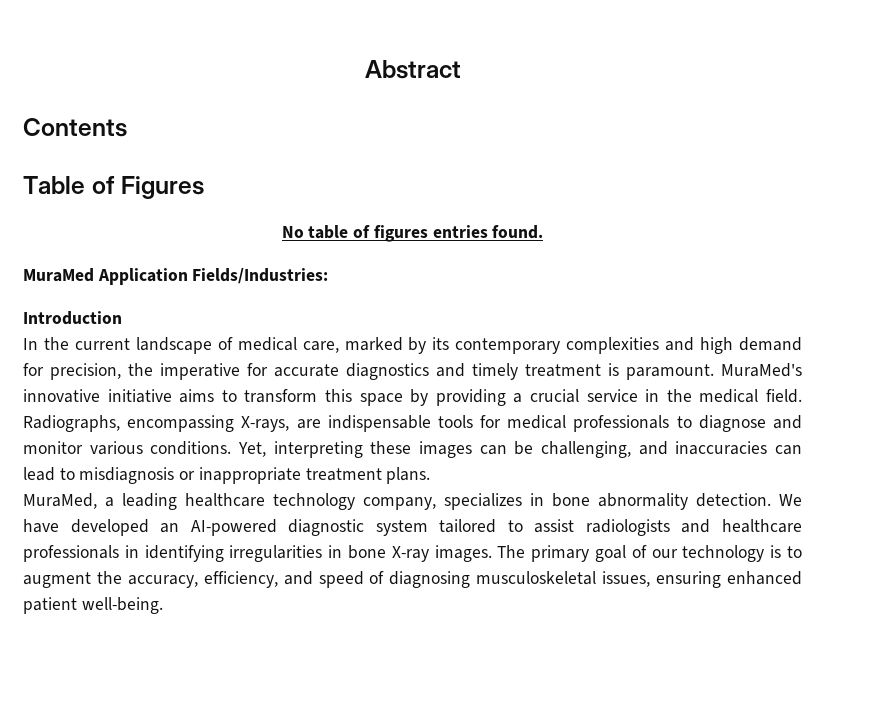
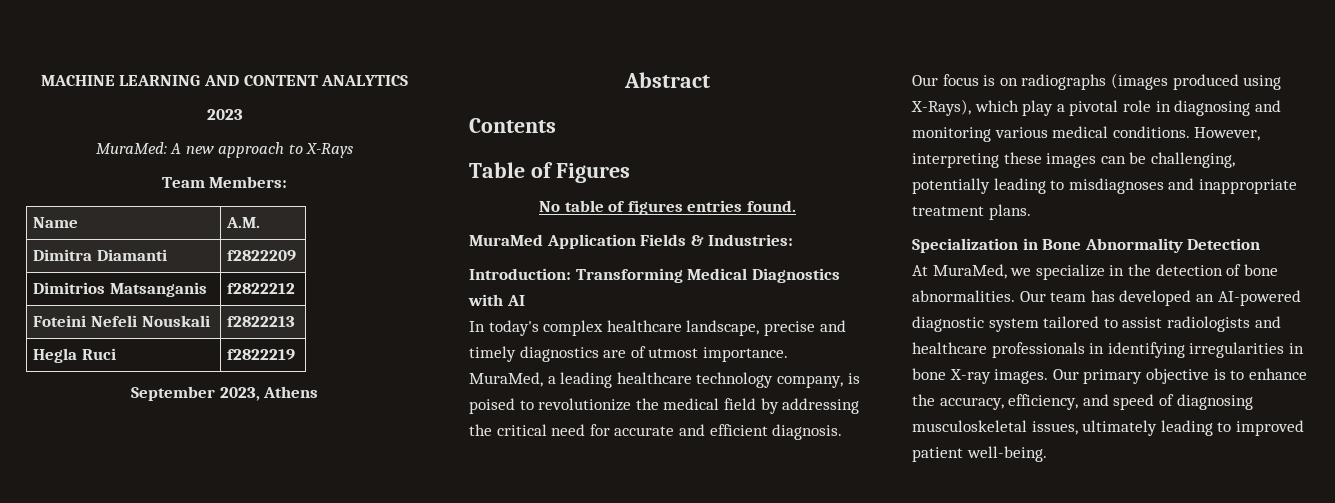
(364, 69) none -> [40,75,409,86] [206,109,243,120] [95,142,354,158] [161,176,288,188] [33,217,79,228] [226,217,261,228] [33,249,168,261] [227,250,297,261] [33,282,208,297] [227,283,296,294] [33,315,210,327] [227,316,296,327] [33,348,117,363] [227,349,296,360] [130,386,319,401] MACHINE LEARNING AND CONTENT ANALYTICS // 2023 // MuraMed: A new approach to X-Rays // Team Members: // Name | A.M. // Dimitra Diamanti | f2822209 // Dimitrios Matsanganis | f2822212 // Foteini Nefeli Nouskali | f2822213 // Hegla Ruci | f2822219 // September 2023, Athens //
[192,268,329,284] [23,311,122,325] [23,337,803,354] [23,363,802,380] [23,389,803,406] [23,415,802,432] [23,441,266,457] Fields/Industries: // Introduction // In the current landscape of medical care, marked by its contemporary complexities and high demand for precision, the imperative for accurate diagnostics and timely treatment is paramount. MuraMed's innovative initiative aims to transform this space by providing a crucial service in the medical field. Radiographs, encompassing X-rays, are indispensable tools for medical professionals to diagnose and monitor various conditions. Yet, -> [640,234,794,246] [469,268,840,283] [468,294,525,306] [469,320,846,336] [469,346,788,362] [469,372,860,388] [469,398,860,414] [469,424,843,440] [912,73,1282,90] [911,99,1281,116] [912,126,1261,142] Fields & Industries: // Introduction: Transforming Medical Diagnostics with AI // In today's complex healthcare landscape, precise and timely diagnostics are of utmost importance. MuraMed, a leading healthcare technology company, is poised to revolutionize the medical field by addressing the critical need for accurate and efficient diagnosis. Our focus is on radiographs (images produced using X-Rays), which play a pivotal role in diagnosing and monitoring various medical conditions. However,
[638,441,802,455] [23,467,431,484] [23,493,802,510] [23,519,59,533] and inaccuracies can lead to misdiagnosis or inappropriate treatment plans. // MuraMed, a leading healthcare technology company, specializes in bone abnormality detection. We have -> [912,178,1297,194] [912,204,1031,220] [912,238,1261,253] [912,264,1278,280] [912,290,1115,302] potentially leading to misdiagnoses and inappropriate treatment plans. // Specialization in Bone Abnormality Detection // At MuraMed, we specialize in the detection of bone abnormalities. Our team has
[497,545,765,562] The primary goal of our technology -> [1052,368,1209,384] Our primary objective
[23,572,91,588] augment -> [1248,368,1307,380] enhance
[656,571,802,588] ensuring enhanced -> [1082,420,1304,436] ultimately leading to improved

